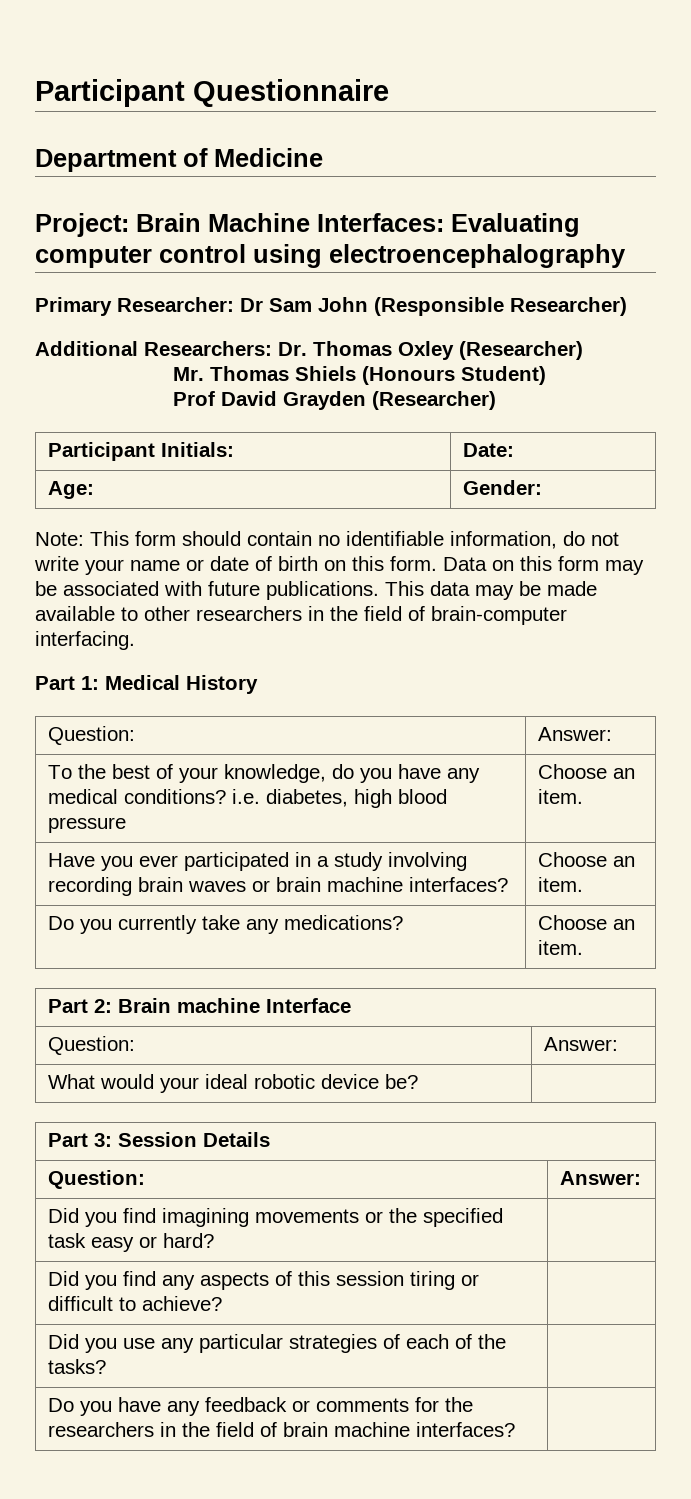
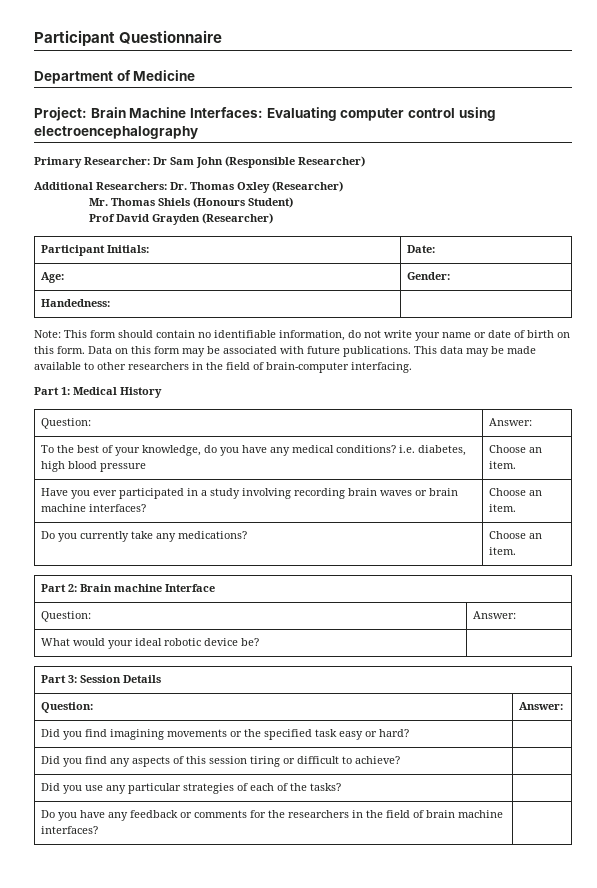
(542, 487) none -> [40,299,110,307] // Handedness: |

